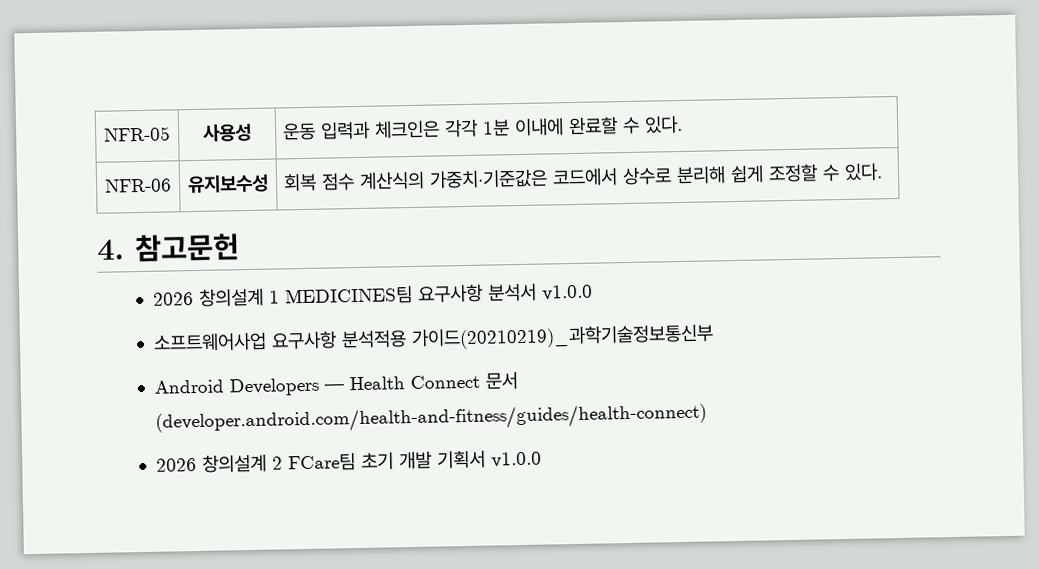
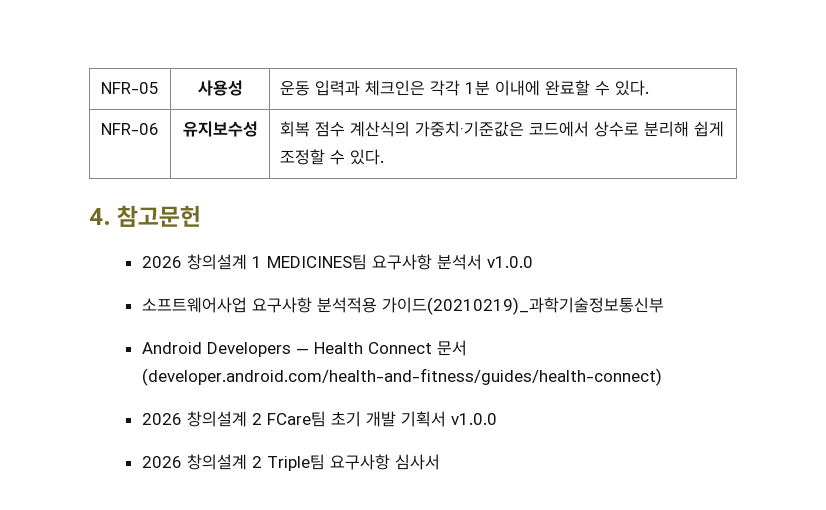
(543, 459) none -> [141,454,440,471] // 2026 창의설계 2 Triple팀 요구사항 심사서

